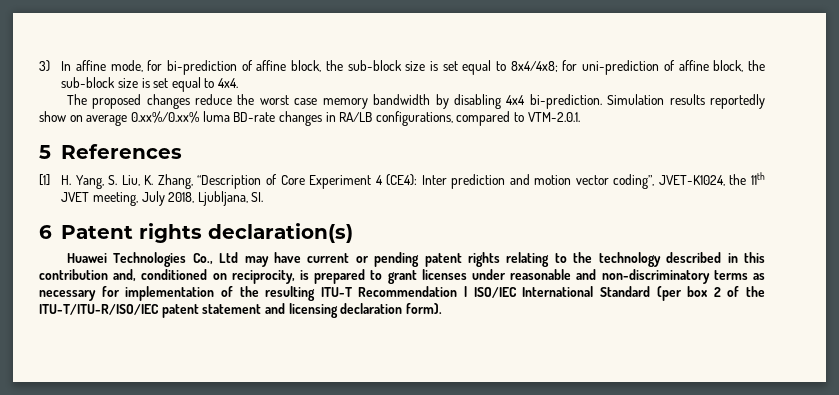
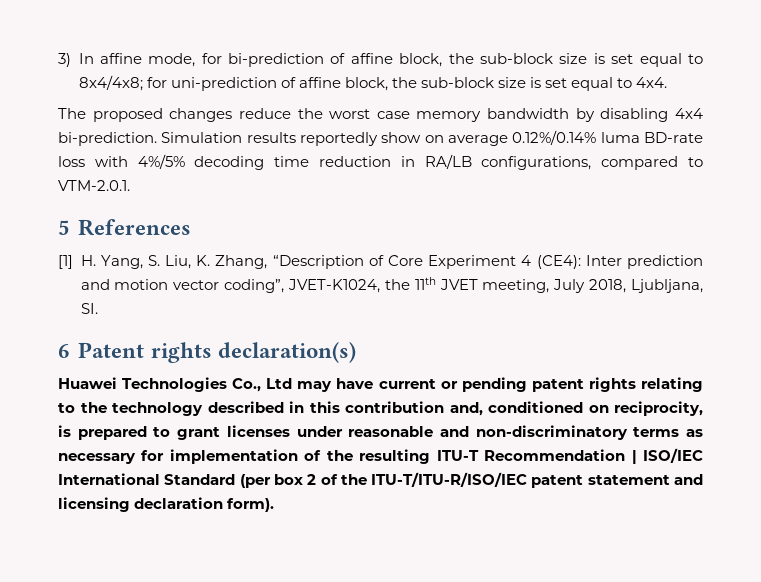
[130,111,199,123] 0.xx%/0.xx% -> [512,130,597,145] 0.12%/0.14%
[278,111,322,126] changes -> [58,154,391,170] loss with 4%/5% decoding time reduction

